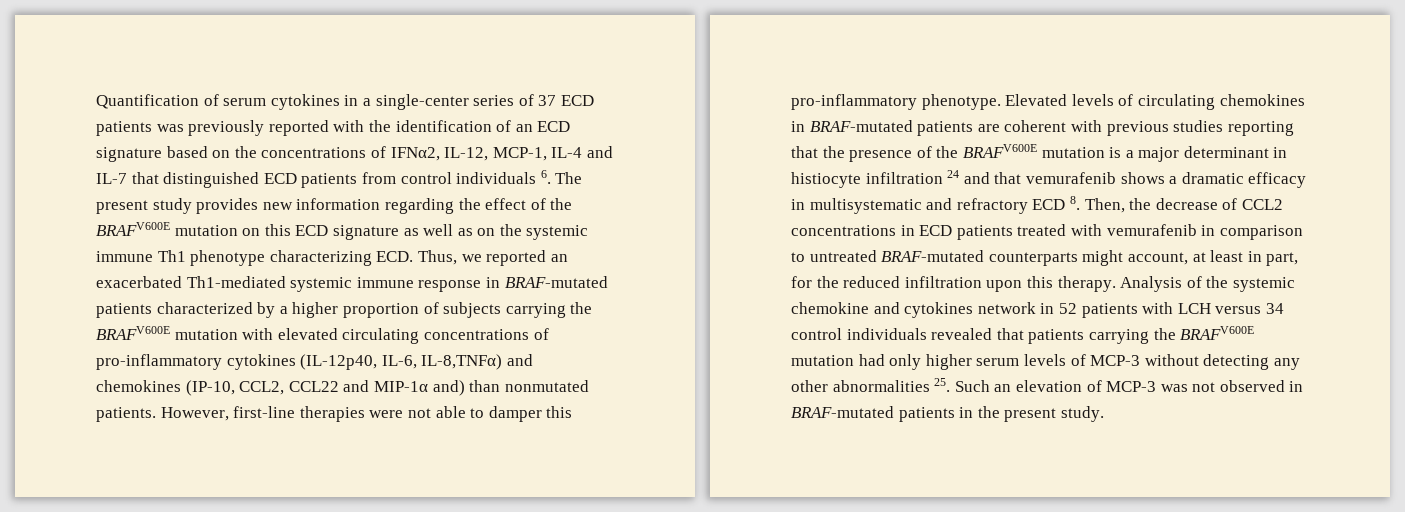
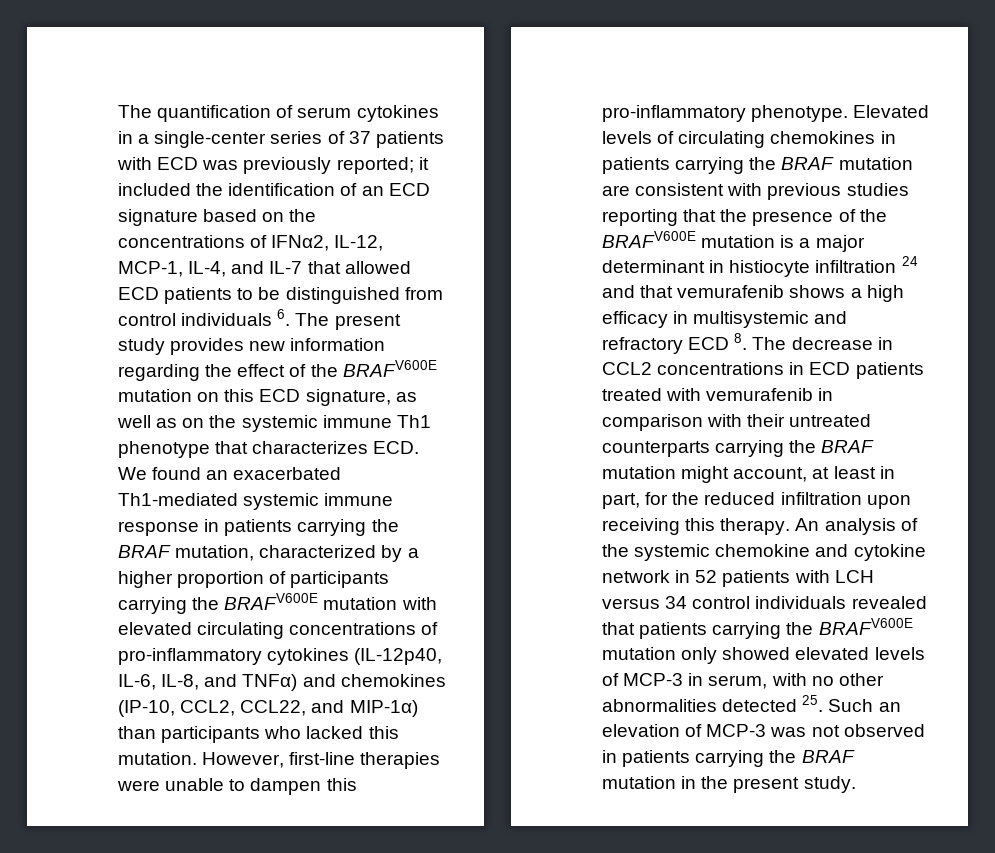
[96,94,199,109] Quantification -> [118,105,272,122] The quantification
[560,95,594,106] [96,120,365,136] ECD patients was previously reported with -> [375,131,444,148] [117,157,429,174] [118,183,191,196] patients with ECD was previously reported; it included
[551,147,583,158] IL-4 -> [188,261,227,277] IL-4,
[163,172,358,188] distinguished ECD patients -> [344,261,411,274] [118,287,400,304] allowed ECD patients to be distinguished
[332,225,399,240] signature -> [305,389,391,406] signature,
[269,250,547,266] characterizing ECD. Thus, we reported -> [215,441,420,454] [118,467,202,480] that characterizes ECD. We found
[504,276,608,288] [96,303,152,318] BRAF-mutated patients -> [224,519,399,536] [118,545,255,561] patients carrying the BRAF mutation,
[443,302,502,318] subjects -> [290,571,390,588] participants
[421,354,503,370] IL-8,TNFα) -> [161,674,298,691] IL-8, and TNFα)
[288,380,589,396] [96,406,542,422] CCL22 and MIP-1α and) than nonmutated patients. However, first-line therapies were not able to damper -> [240,700,418,717] [118,726,399,743] [118,752,441,769] [117,778,322,795] CCL22, and MIP-1α) than participants who lacked this mutation. However, first-line therapies were unable to dampen
[809,120,1067,136] BRAF-mutated patients are coherent -> [602,157,913,174] [602,183,725,196] patients carrying the BRAF mutation are consistent
[1181,172,1244,184] dramatic -> [866,285,904,302] high
[809,198,922,214] multisystematic -> [693,311,810,328] multisystemic
[1084,198,1238,213] Then, the decrease of -> [752,337,893,350] The decrease in
[791,250,1078,266] to untreated BRAF-mutated counterparts -> [707,414,872,427] [602,440,875,457] [602,466,676,479] with their untreated counterparts carrying the BRAF mutation
(1023, 286) none -> [602,518,680,535] receiving
[1120,276,1183,292] Analysis -> [795,518,896,535] An analysis
[904,302,974,318] cytokines -> [853,544,926,561] cytokine
[858,354,1300,370] had only higher serum levels of MCP-3 without detecting any -> [681,647,925,664] [602,673,834,689] only showed elevated levels of MCP-3 in serum, with no
(930, 386) none -> [722,699,798,712] detected
[791,406,955,422] BRAF-mutated patients -> [622,750,855,767] [602,776,676,789] patients carrying the BRAF mutation

